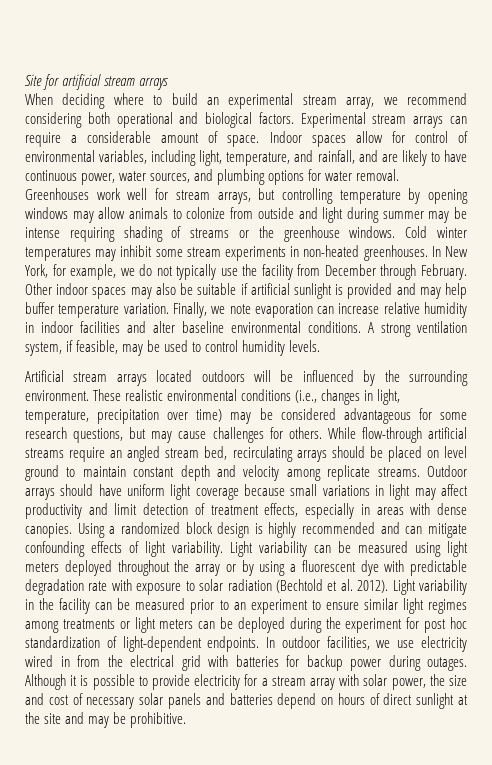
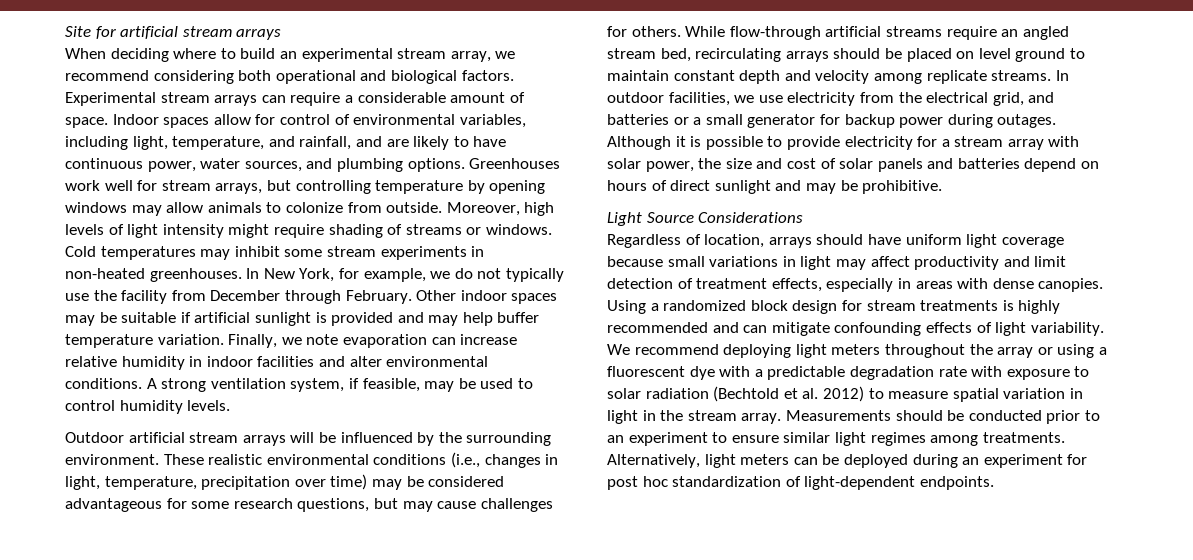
[268,169,400,185] options for water removal. -> [407,158,465,172] options.
[257,207,467,223] [25,227,115,242] outside and light during summer may be intense requiring -> [386,202,555,216] [65,224,324,238] outside. Moreover, high levels of light intensity might require
[258,226,340,242] the greenhouse -> (482, 231) none
[437,227,468,238] winter -> (96, 251) none
[155,283,176,295] also -> (95, 320) none
[182,321,224,333] baseline -> (382, 361) none
[25,370,245,386] Artificial stream arrays located outdoors -> [65,432,286,446] Outdoor artificial stream arrays
[426,465,467,477] Outdoor -> [1055,70,1069,81] [607,92,1055,106] [607,114,1057,128] [607,136,1080,150] [607,158,1100,172] [607,180,943,194] [607,212,804,226] [607,234,765,248] In outdoor facilities, we use electricity from the electrical grid, and batteries or a small generator for backup power during outages. Although it is possible to provide electricity for a stream array with solar power, the size and cost of solar panels and batteries depend on hours of direct sunlight and may be prohibitive. // Light Source Considerations // Regardless of location,
(250, 530) none -> [841,300,999,311] for stream treatments
[230,541,468,557] [25,560,112,576] Light variability can be measured using light meters deployed -> [607,344,881,358] We recommend deploying light meters
[241,560,254,576] by -> (1053, 351) none
(405, 566) none -> [754,369,763,377] a
[357,579,468,595] [25,598,186,614] 2012). Light variability in the facility can be measured -> [822,386,1083,402] [607,410,1042,424] 2012) to measure spatial variation in light in the stream array. Measurements should be conducted
[62,619,130,629] treatments or -> [982,432,1065,443] [607,454,700,468] treatments. Alternatively,
[325,617,341,629] the -> [962,457,980,465] an
[266,636,467,652] [25,655,467,671] [25,674,467,690] [25,693,468,709] [25,712,187,728] In outdoor facilities, we use electricity wired in from the electrical grid with batteries for backup power during outages. Although it is possible to provide electricity for a stream array with solar power, the size and cost of necessary solar panels and batteries depend on hours of direct sunlight at the site and may be prohibitive. -> (994, 483) none

